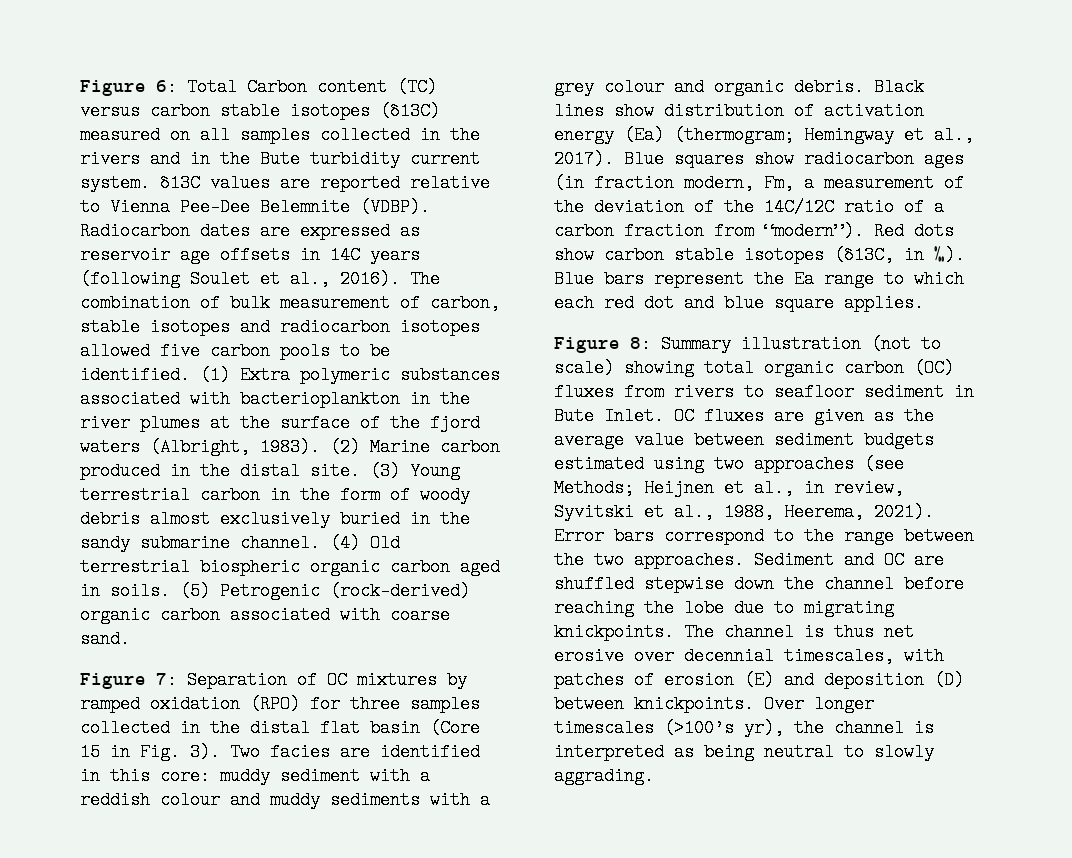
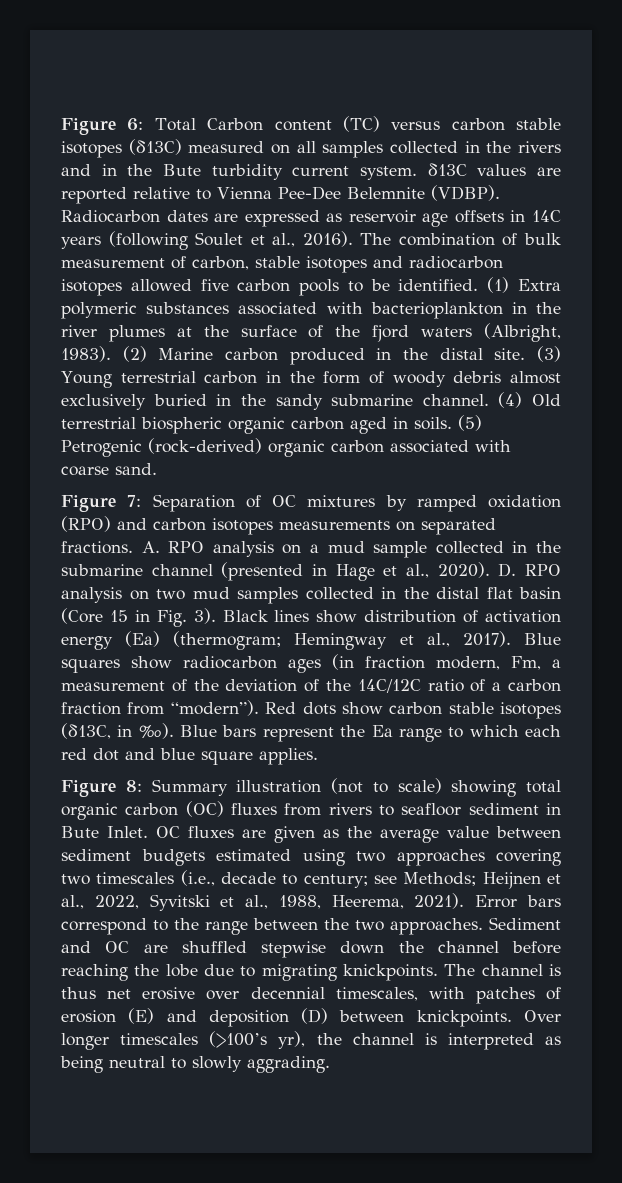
[310,695,400,713] for three -> [117,518,496,535] [61,541,562,558] [61,562,562,581] [61,587,230,603] and carbon isotopes measurements on separated fractions. A. RPO analysis on a mud sample collected in the submarine channel (presented in Hage et al., 2020). D. RPO analysis on two mud
[230,743,480,761] [80,767,430,785] [80,791,490,809] [554,78,864,96] Two facies are identified in this core: muddy sediment with a reddish colour and muddy sediments with a grey colour and organic debris. -> (216, 616) none
[864,455,904,473] (see -> [496,849,561,866] [61,870,398,888] covering two timescales (i.e., decade to century; see
[804,479,904,497] in review, -> [94,895,139,909] 2022,

